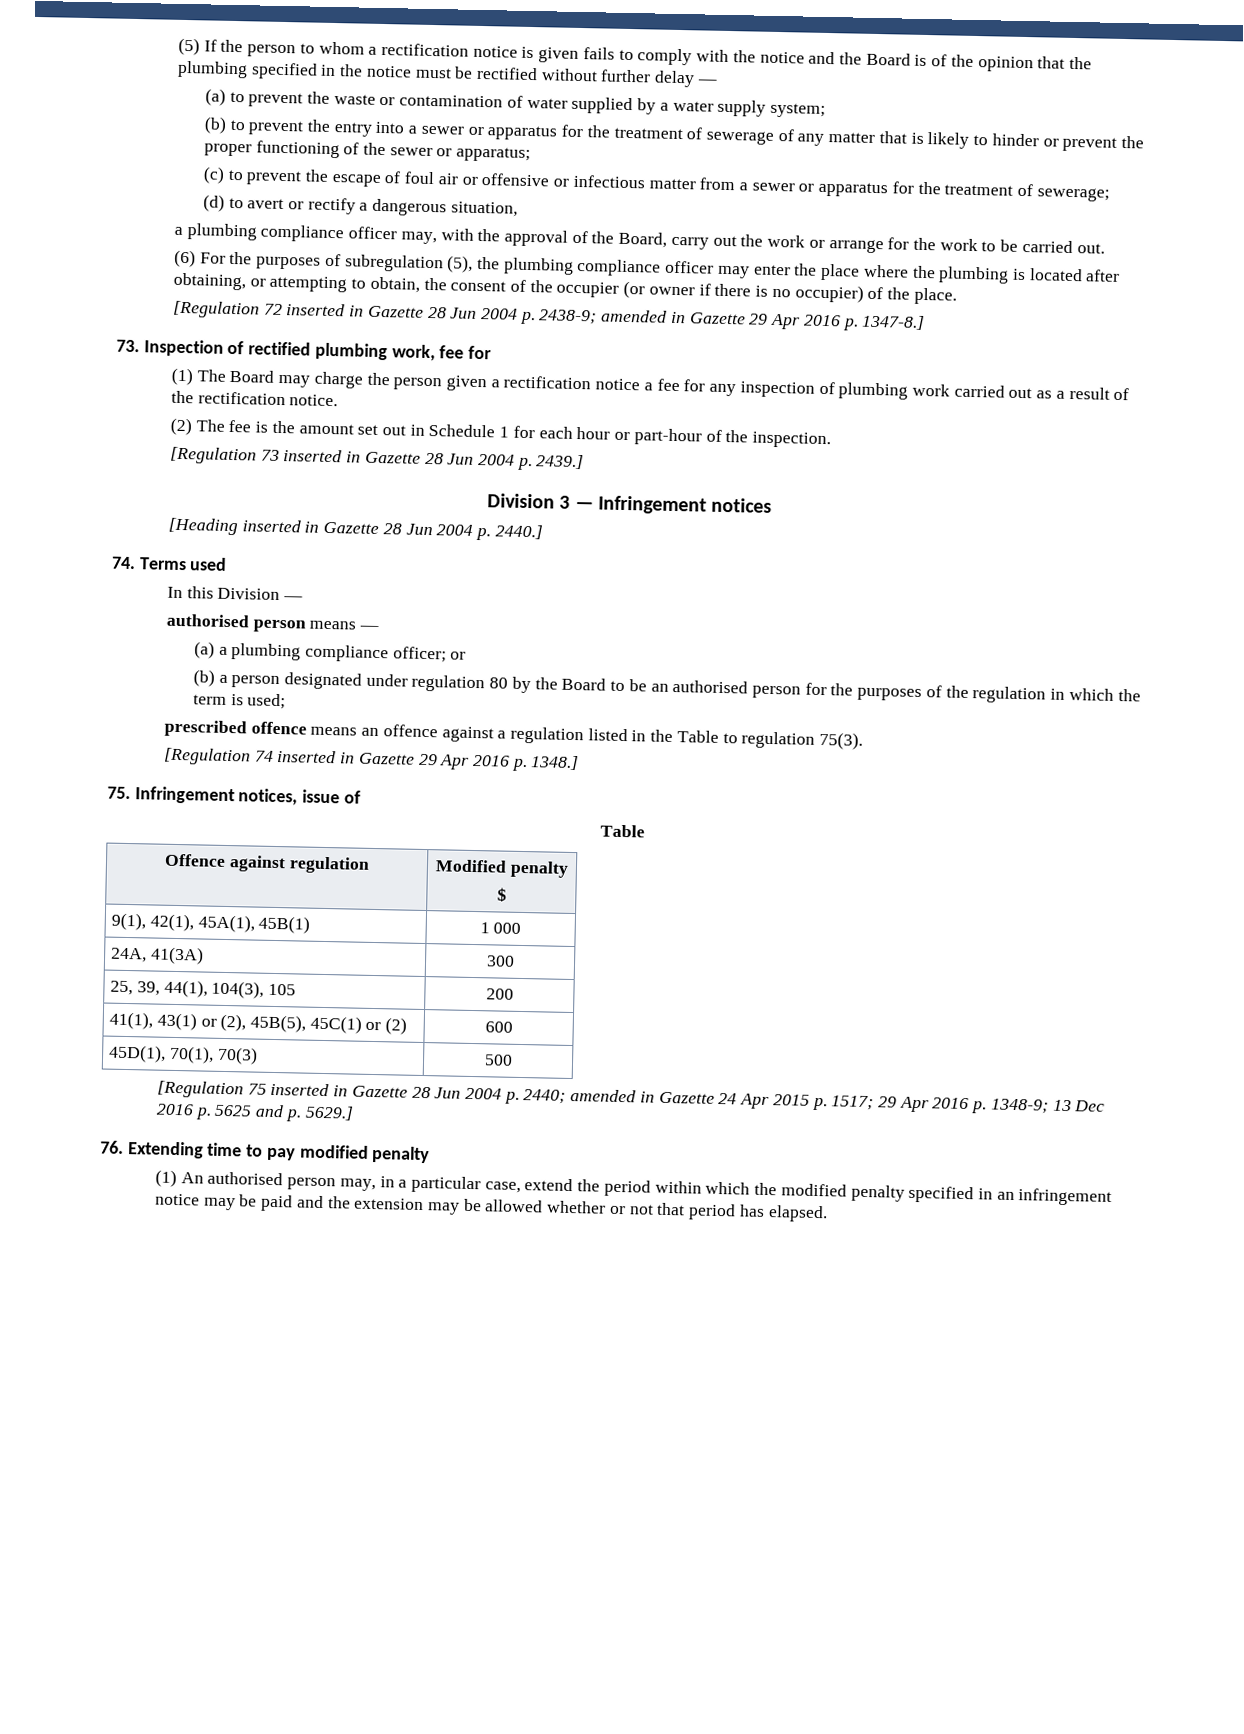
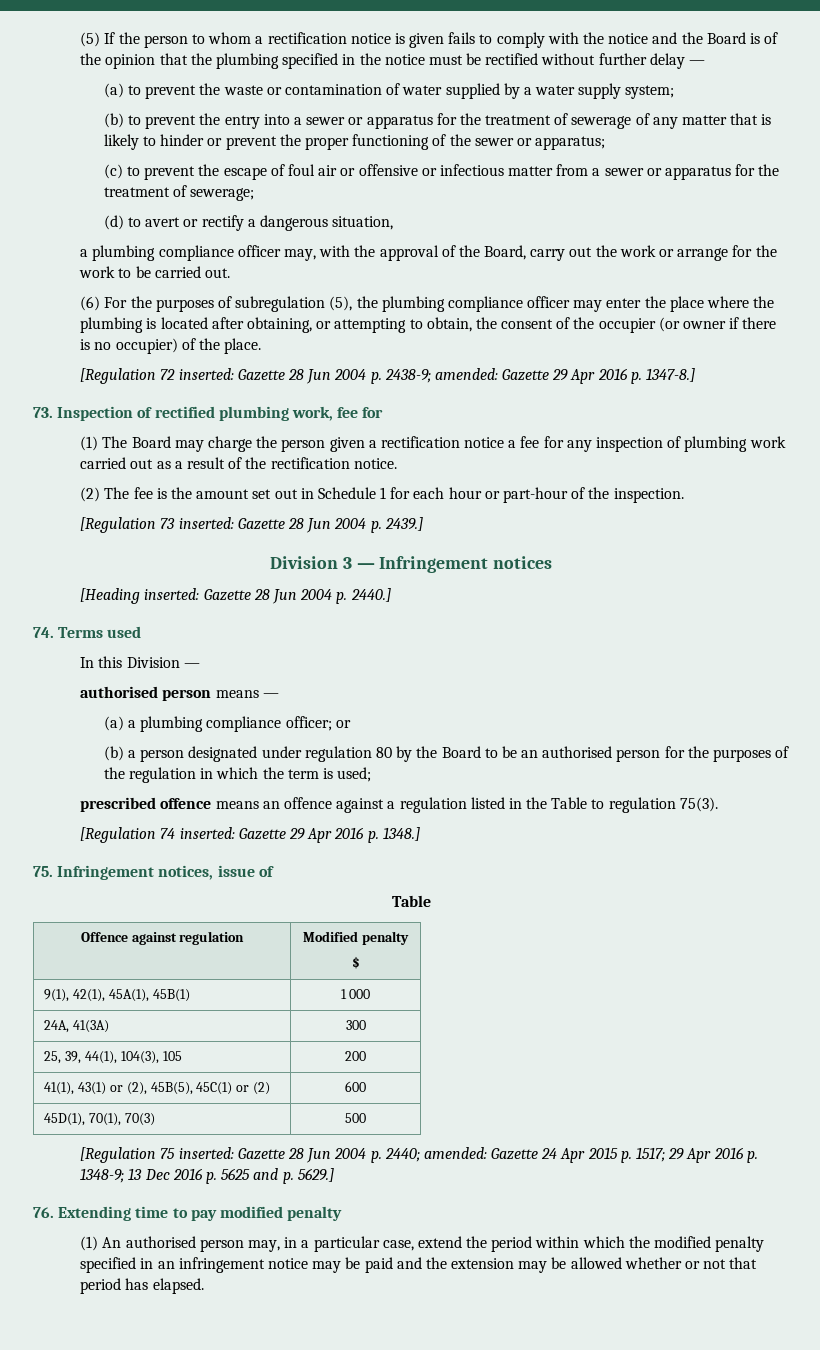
[286,303,365,317] inserted in -> [178,368,234,380] inserted:
[601,309,686,324] amended in -> [434,368,498,380] amended:
[283,449,362,463] inserted in -> [178,517,234,529] inserted:
[241,519,320,533] inserted in -> [144,588,200,600] inserted:
[277,749,356,764] inserted in -> [179,827,235,839] inserted:
[270,1082,349,1097] inserted in -> [178,1147,234,1159] inserted:
[570,1089,655,1103] amended in -> [423,1147,487,1159] amended:

